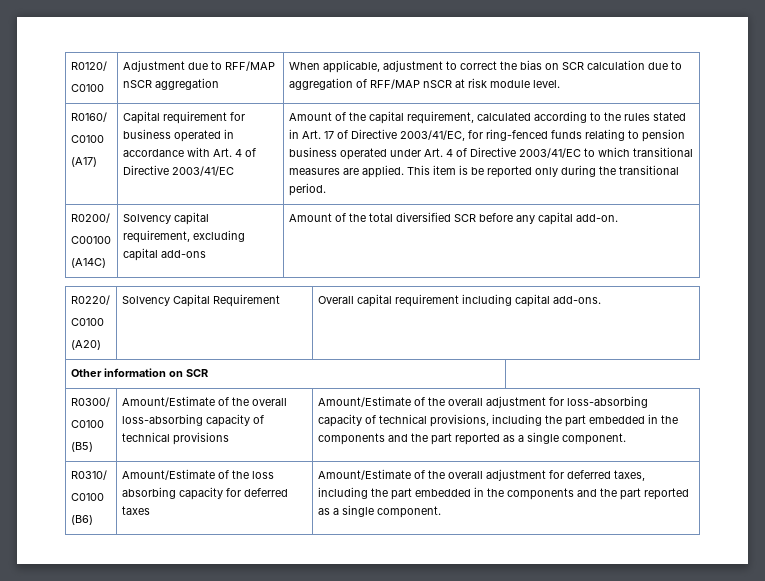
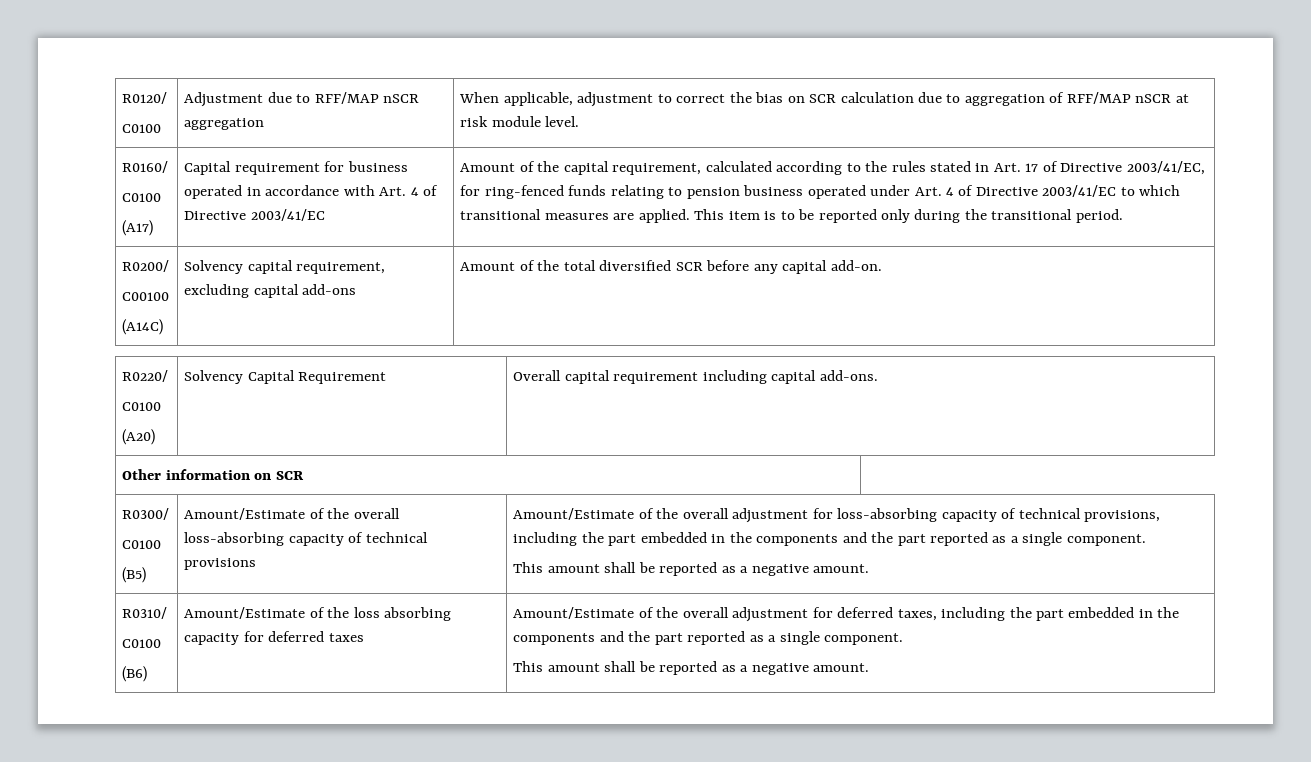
(468, 170) none -> [780,211,795,220] to
(626, 439) none -> [513,562,870,576] // This amount shall be reported as a negative amount.
(441, 512) none -> [513,661,870,675] // This amount shall be reported as a negative amount.

